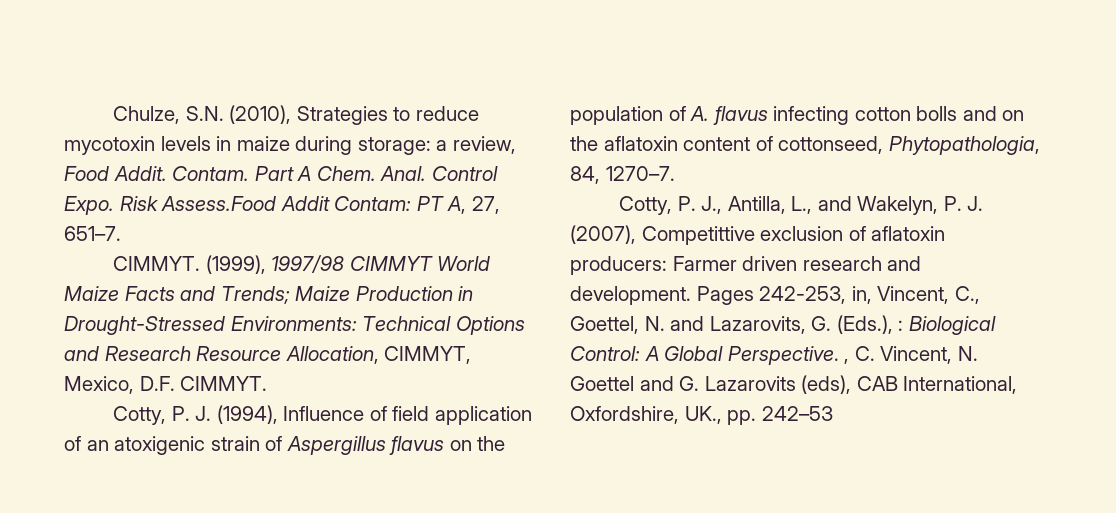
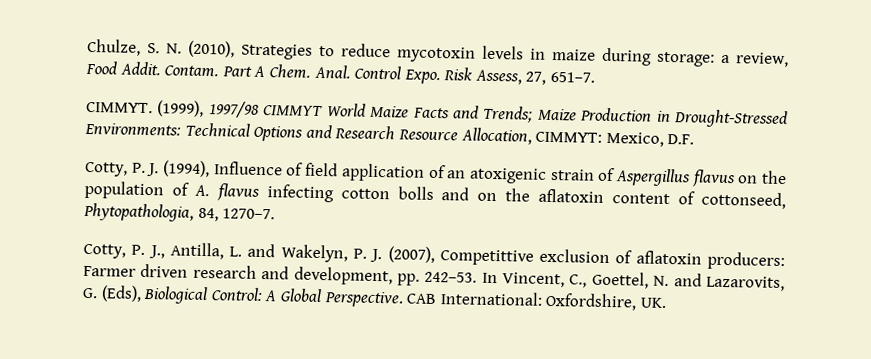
[185,106,224,121] S.N. -> [147,43,182,54] S. N.
[161,196,467,214] Assess.Food Addit Contam: PT A, -> [474,69,522,85] Assess,
[384,346,472,364] CIMMYT, -> [535,131,603,143] CIMMYT:
[180,376,268,391] CIMMYT. -> (695, 139) none
[791,196,813,214] L., -> [229,246,243,257] L.
[570,286,872,305] development. Pages 242-253, in, -> [293,266,498,286] development, pp. 242–53. In
[836,315,904,334] (Eds.), : -> [100,285,142,302] (Eds),
[844,346,978,364] [570,375,1018,394] [570,406,833,425] , C. Vincent, N. Goettel and G. Lazarovits (eds), CAB International, Oxfordshire, UK., pp. 242–53 -> [406,291,666,311] CAB International: Oxfordshire, UK.

